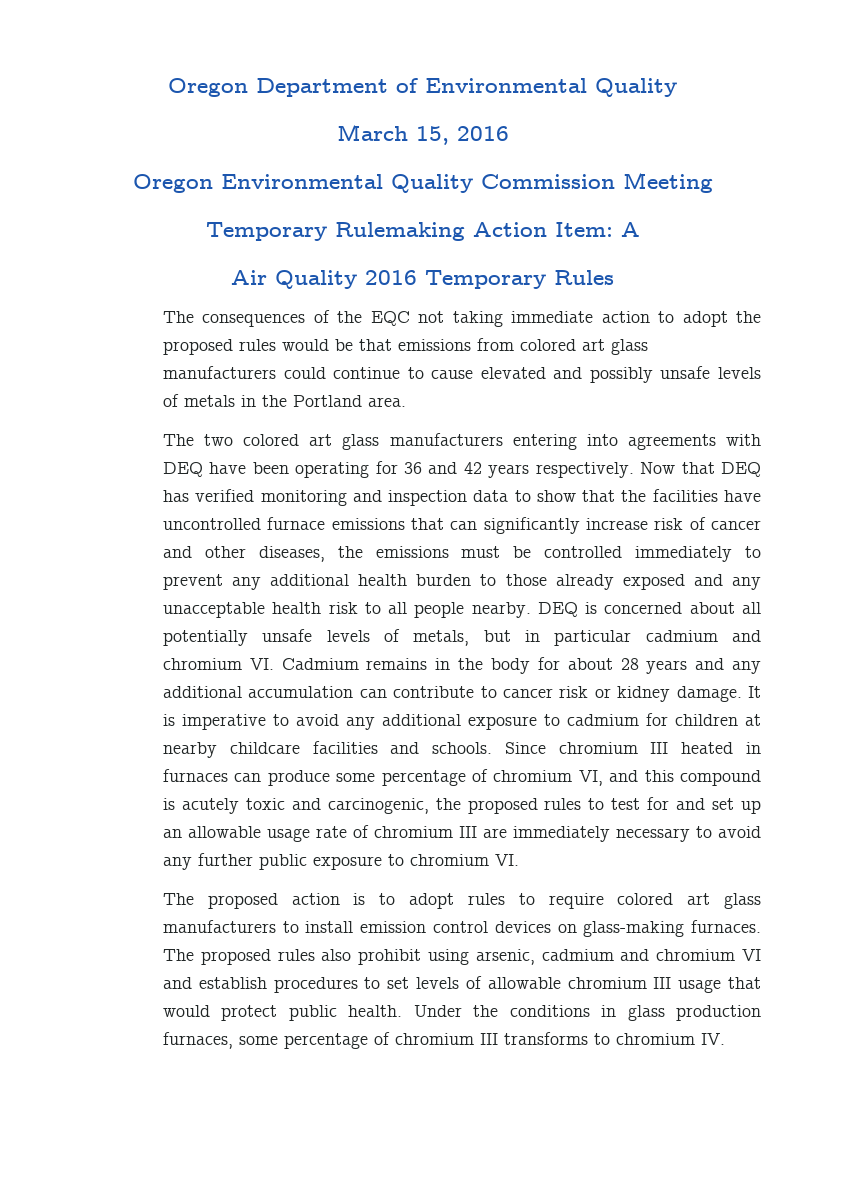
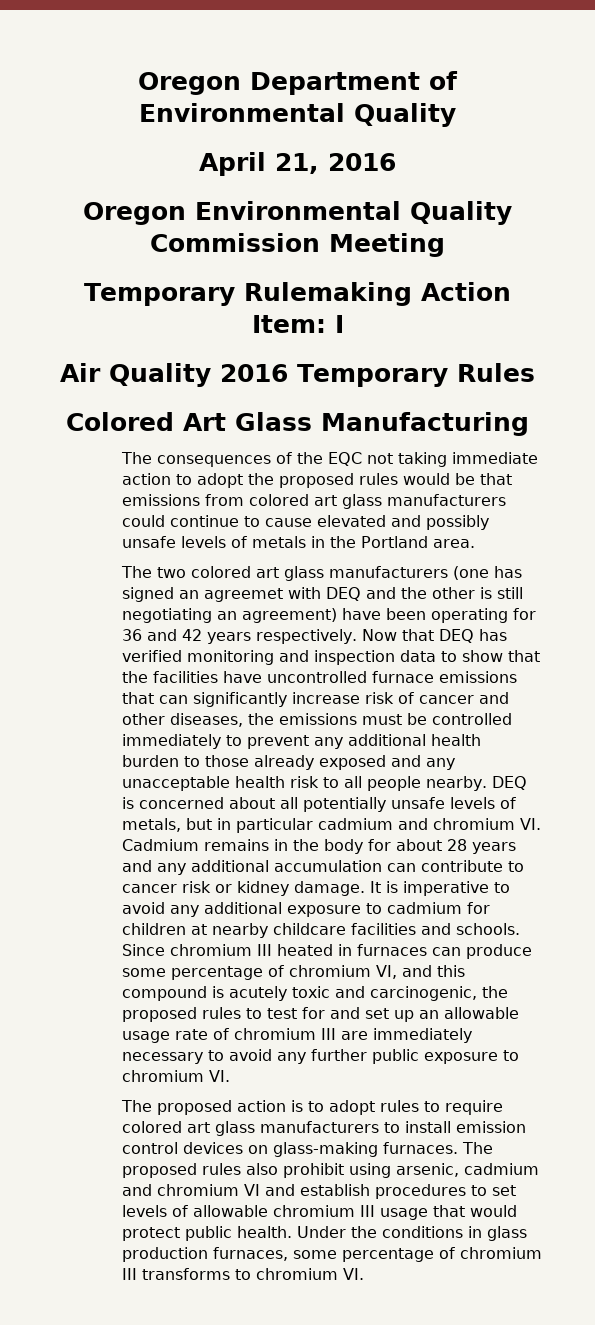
[336,124,449,145] March 15, -> [199,152,319,176] April 21,
[620,222,640,237] A -> [334,315,344,333] I
(614, 277) none -> [66,412,529,436] // Colored Art Glass Manufacturing
[512,434,761,450] [162,462,203,477] entering into agreements with DEQ -> [453,566,523,580] [122,587,524,602] [122,608,338,623] (one has signed an agreemet with DEQ and the other is still negotiating an agreement)
[700,1033,725,1045] IV. -> [343,1268,365,1280] VI.

